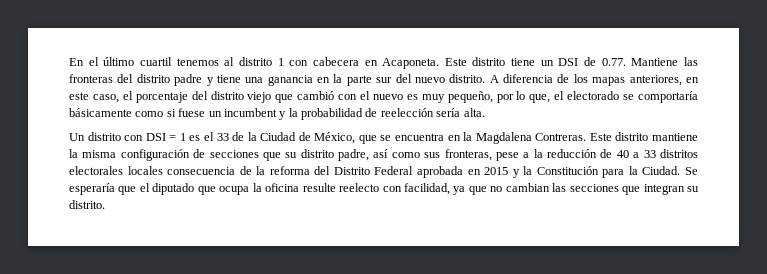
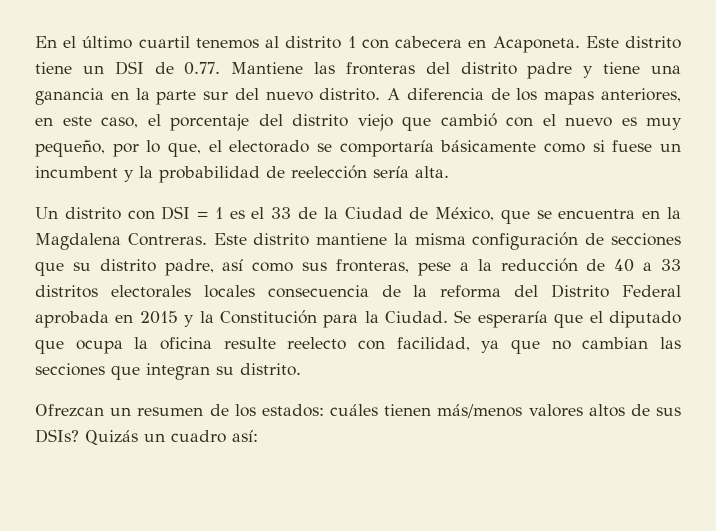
(105, 204) none -> [35,404,681,418] [35,429,258,445] // Ofrezcan un resumen de los estados: cuáles tienen más/menos valores altos de sus DSIs? Quizás un cuadro así:

